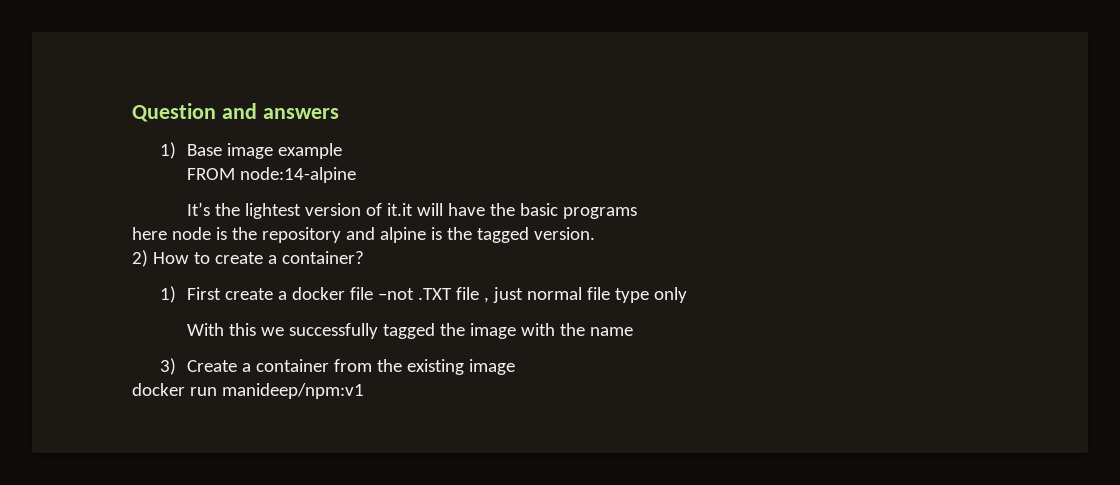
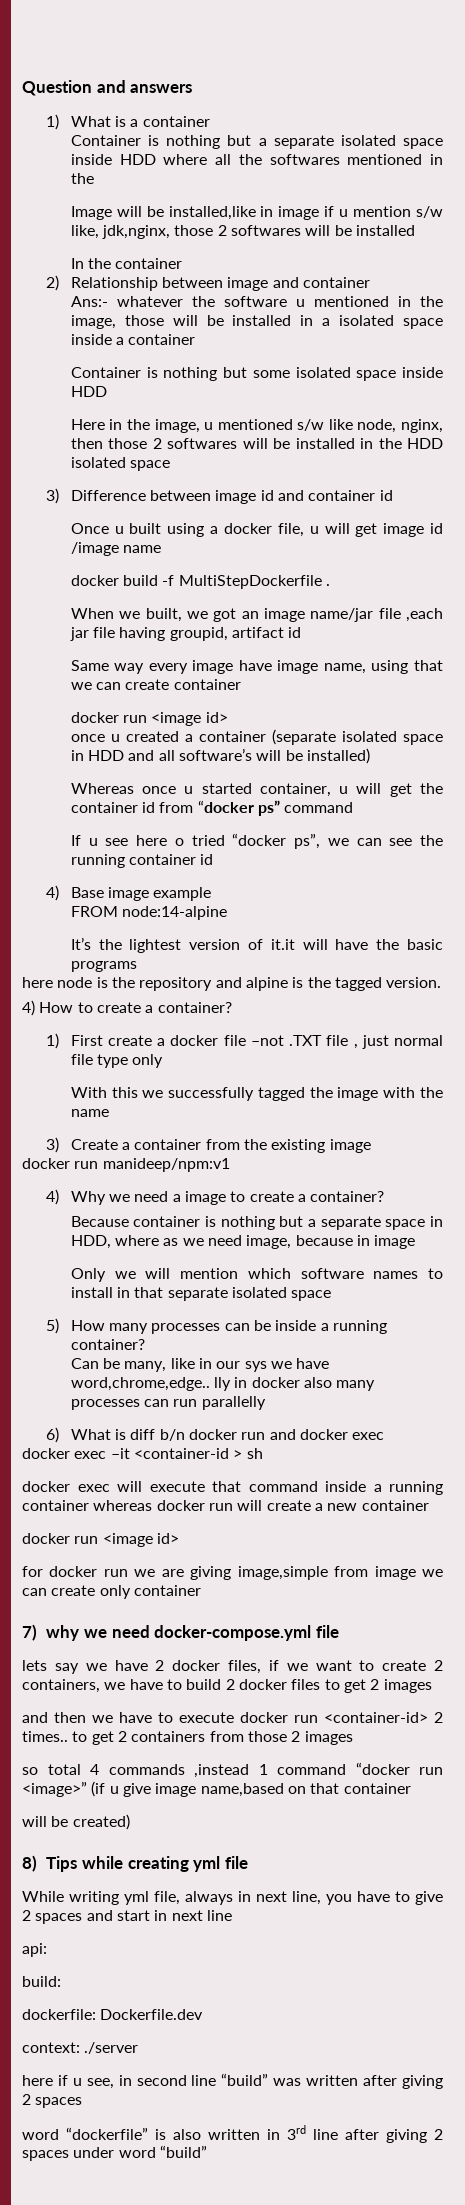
(176, 150) none -> [70,116,210,127] [70,135,443,149] [70,154,444,165] [70,173,94,184] [70,206,444,220] [70,225,416,239] [70,258,183,269] [46,275,371,291] [70,296,443,307] [70,315,443,329] [70,334,196,345] [70,367,443,381] [70,386,107,397] [70,419,444,433] [70,438,443,449] [70,457,171,471] [46,488,393,504] [70,523,443,537] [70,542,162,556] [70,575,331,589] [70,608,444,622] [69,627,302,641] [70,660,444,674] [70,679,241,690] [70,712,228,726] [70,729,443,745] [70,748,371,764] [70,783,443,797] [70,800,354,816] [70,833,444,849] [70,854,214,868] [46,885,60,901] What is a container // Container is nothing but a separate isolated space inside HDD where all the softwares mentioned in the // Image will be installed,like in image if u mention s/w like, jdk,nginx, those 2 softwares will be installed // In the container // 2) Relationship between image and container // Ans:- whatever the software u mentioned in the image, those will be installed in a isolated space inside a container // Container is nothing but some isolated space inside HDD // Here in the image, u mentioned s/w like node, nginx, then those 2 softwares will be installed in the HDD isolated space // 3) Difference between image id and container id // Once u built using a docker file, u will get image id /image name // docker build -f MultiStepDockerfile . // When we built, we got an image name/jar file ,each jar file having groupid, artifact id // Same way every image have image name, using that we can create container // docker run <image id> // once u created a container (separate isolated space in HDD and all software’s will be installed) // Whereas once u started container, u will get the container id from “docker ps” command // If u see here o tried “docker ps”, we can see the running container id // 4)
[132,250,148,267] 2) -> [22,1000,35,1016] 4)
(364, 391) none -> [46,1189,385,1205] [70,1216,443,1230] [70,1235,416,1249] [70,1268,443,1282] [70,1287,332,1301] [46,1318,388,1334] [70,1339,145,1350] [70,1358,330,1372] [70,1377,376,1391] [70,1396,266,1410] [46,1427,385,1443] [22,1448,263,1459] [22,1481,443,1495] [22,1500,429,1511] [22,1533,179,1547] [22,1566,444,1580] [22,1585,201,1599] [22,1624,339,1641] [22,1660,443,1674] [22,1679,432,1693] [22,1712,443,1723] [22,1731,353,1745] [22,1762,443,1778] [22,1781,411,1797] [22,1814,130,1830] [22,1855,248,1872] [22,1891,443,1905] [22,1910,232,1924] [22,1943,47,1957] [22,1976,61,1987] [22,2009,204,2020] [22,2042,139,2054] [22,2073,444,2089] [22,2094,83,2108] [22,2125,443,2143] [22,2145,207,2161] // 4) Why we need a image to create a container? // Because container is nothing but a separate space in HDD, where as we need image, because in image // Only we will mention which software names to install in that separate isolated space // 5) How many processes can be inside a running container? // Can be many, like in our sys we have word,chrome,edge.. lly in docker also many processes can run parallelly // 6) What is diff b/n docker run and docker exec // docker exec –it <container-id > sh // docker exec will execute that command inside a running container whereas docker run will create a new container // docker run <image id> // for docker run we are giving image,simple from image we can create only container // 7) why we need docker-compose.yml file // lets say we have 2 docker files, if we want to create 2 containers, we have to build 2 docker files to get 2 images // and then we have to execute docker run <container-id> 2 times.. to get 2 containers from those 2 images // so total 4 commands ,instead 1 command “docker run <image>” (if u give image name,based on that container // will be created) // 8) Tips while creating yml file // While writing yml file, always in next line, you have to give 2 spaces and start in next line // api: // build: // dockerfile: Dockerfile.dev // context: ./server // here if u see, in second line “build” was written after giving 2 spaces // word “dockerfile” is also written in 3rd line after giving 2 spaces under word “build”

